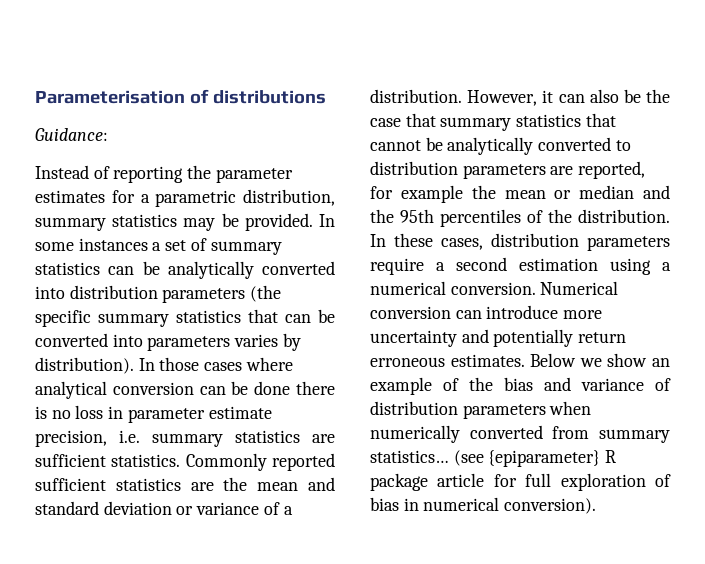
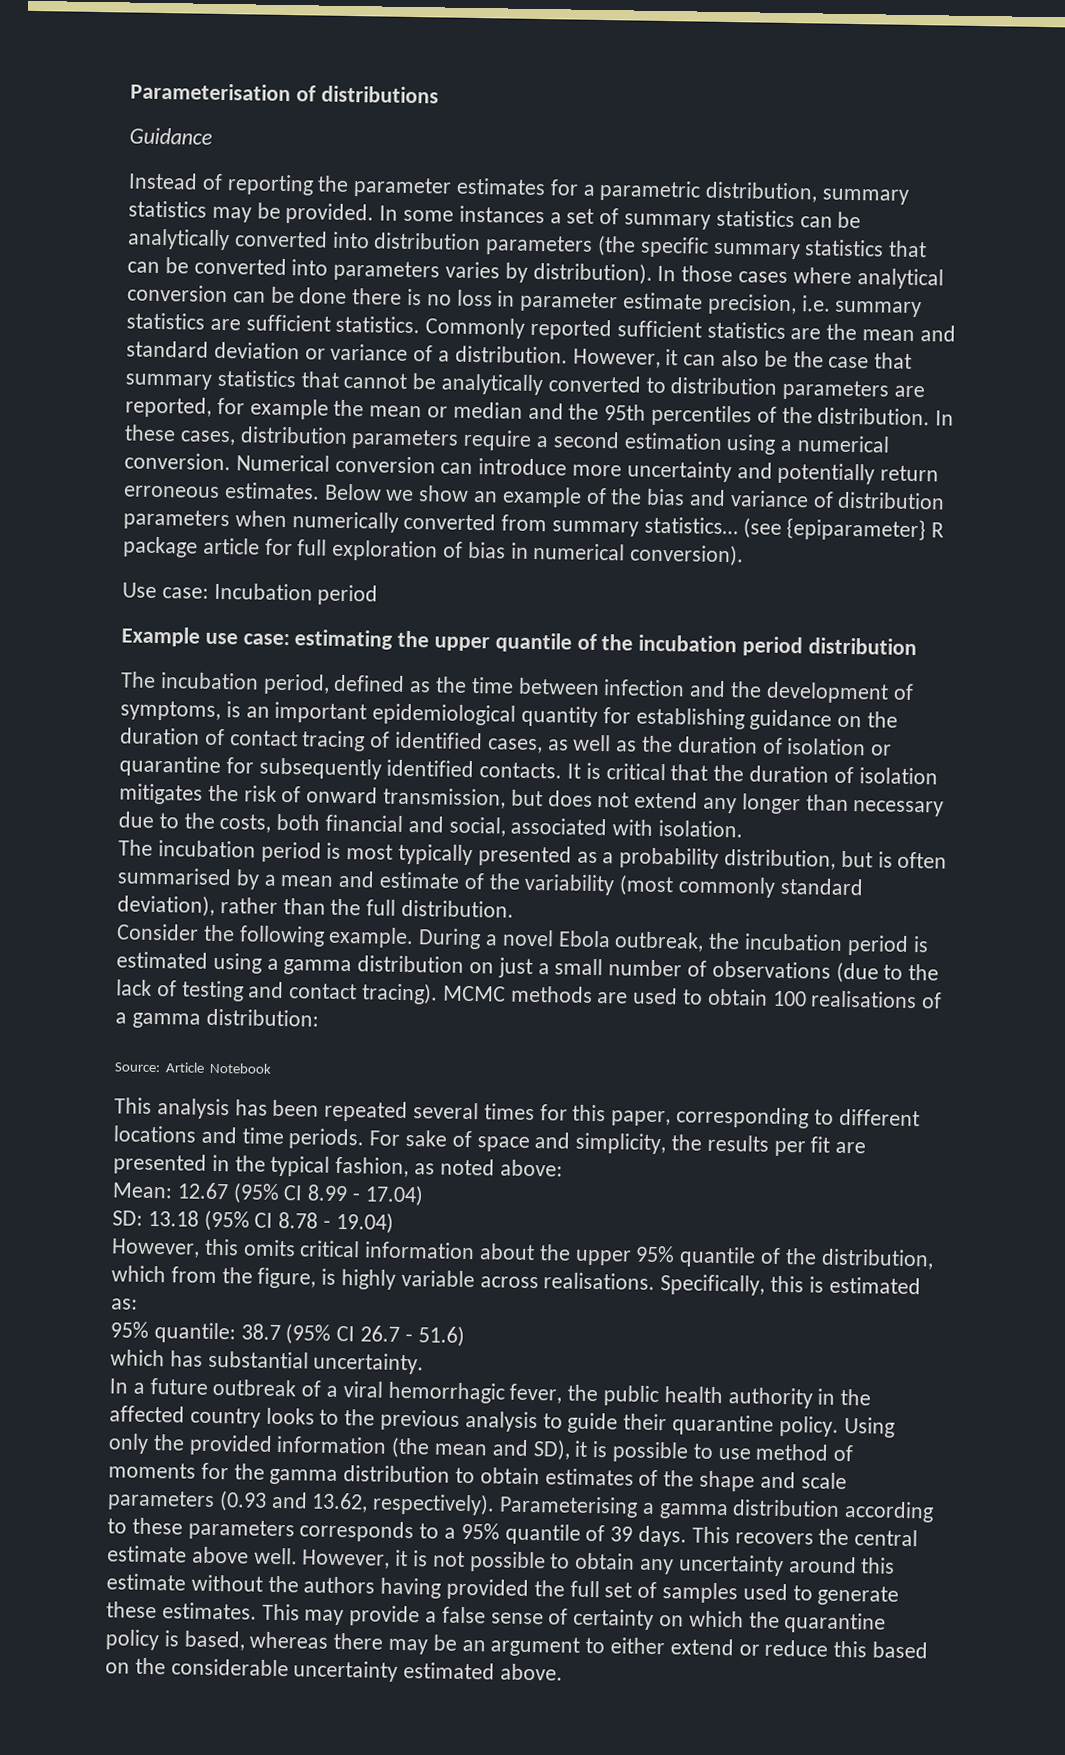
[35,128,108,141] Guidance: -> [129,127,213,145] Guidance
(597, 506) none -> [122,582,379,606] [121,626,917,657] [120,671,914,704] [120,700,899,731] [120,727,893,756] [119,755,938,785] [119,783,945,817] [118,811,744,838] [118,839,948,870] [117,867,864,898] [117,894,515,918] [116,923,929,956] [116,951,940,984] [116,979,943,1009] [115,1008,319,1029] [114,1062,272,1074] [114,1097,920,1129] [113,1125,867,1157] [113,1153,563,1178] [112,1182,424,1207] [112,1209,394,1234] [111,1238,934,1270] [111,1265,921,1296] [111,1298,138,1310] [110,1321,465,1347] [110,1349,425,1375] [109,1377,872,1409] [109,1405,895,1438] [108,1433,855,1463] [108,1462,847,1492] [107,1490,935,1523] [107,1517,919,1547] [107,1545,896,1577] [106,1573,900,1606] [106,1601,887,1634] [105,1629,929,1659] [105,1657,564,1682] // Use case: Incubation period // Example use case: estimating the upper quantile of the incubation period distribution // The incubation period, defined as the time between infection and the development of symptoms, is an important epidemiological quantity for establishing guidance on the duration of contact tracing of identified cases, as well as the duration of isolation or quarantine for subsequently identified contacts. It is critical that the duration of isolation mitigates the risk of onward transmission, but does not extend any longer than necessary due to the costs, both financial and social, associated with isolation. // The incubation period is most typically presented as a probability distribution, but is often summarised by a mean and estimate of the variability (most commonly standard deviation), rather than the full distribution. // Consider the following example. During a novel Ebola outbreak, the incubation period is estimated using a gamma distribution on just a small number of observations (due to the lack of testing and contact tracing). MCMC methods are used to obtain 100 realisations of a gamma distribution: // Source: Article Notebook // This analysis has been repeated several times for this paper, corresponding to different locations and time periods. For sake of space and simplicity, the results per fit are presented in the typical fashion, as noted above: // Mean: 12.67 (95% CI 8.99 - 17.04) // SD: 13.18 (95% CI 8.78 - 19.04) // However, this omits critical information about the upper 95% quantile of the distribution, which from the figure, is highly variable across realisations. Specifically, this is estimated as: // 95% quantile: 38.7 (95% CI 26.7 - 51.6) // which has substantial uncertainty. // In a future outbreak of a viral hemorrhagic fever, the public health authority in the affected country looks to the previous analysis to guide their quarantine policy. Using only the provided information (the mean and SD), it is possible to use method of moments for the gamma distribution to obtain estimates of the shape and scale parameters (0.93 and 13.62, respectively). Parameterising a gamma distribution according to these parameters corresponds to a 95% quantile of 39 days. This recovers the central estimate above well. However, it is not possible to obtain any uncertainty around this estimate without the authors having provided the full set of samples used to generate these estimates. This may provide a false sense of certainty on which the quarantine policy is based, whereas there may be an argument to either extend or reduce this based on the considerable uncertainty estimated above.

